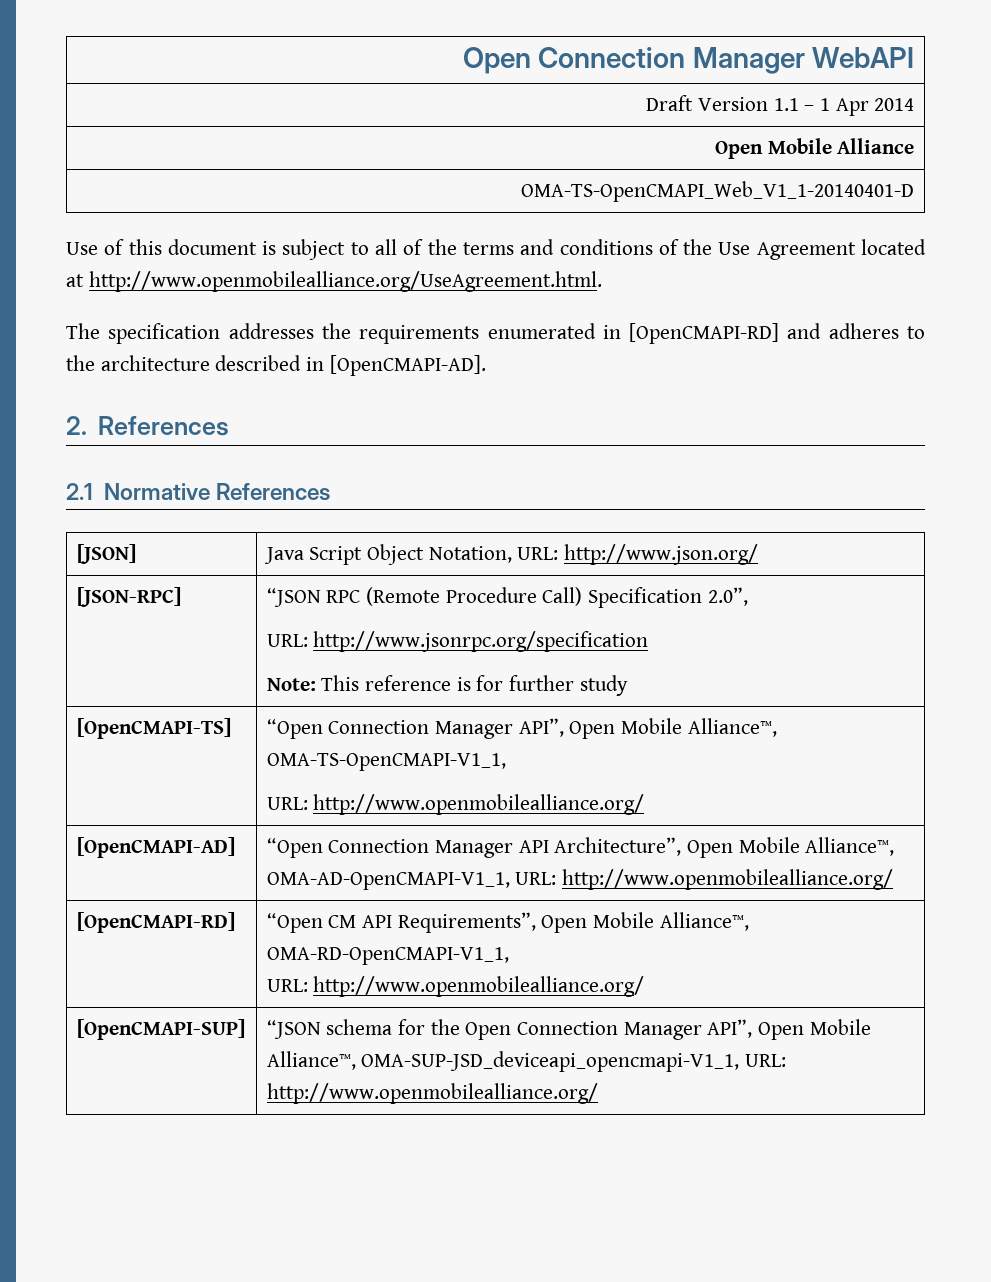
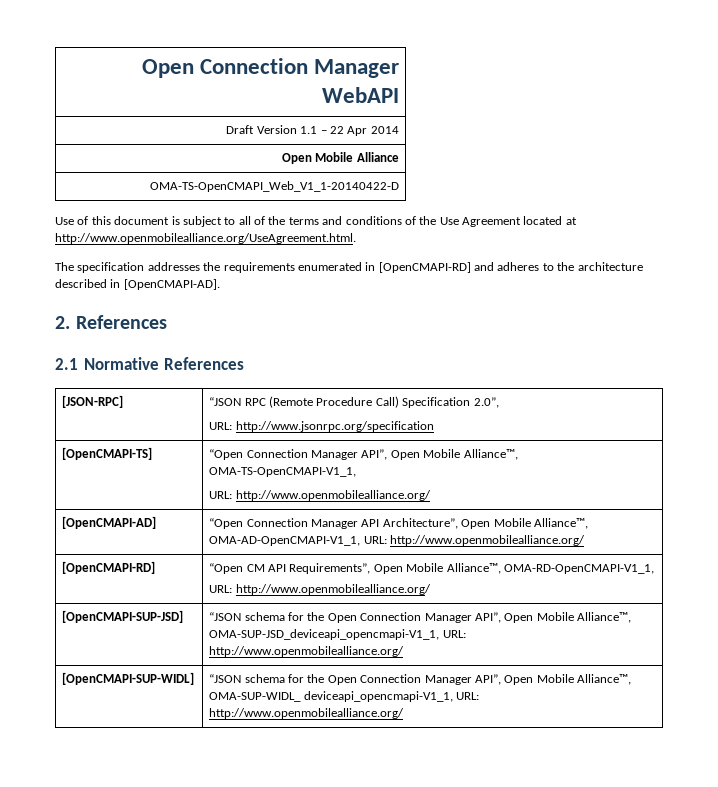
[819,98,830,111] 1 -> [329,126,344,134] 22
[521,181,915,202] OMA-TS-OpenCMAPI_Web_V1_1-20140401-D -> [149,181,399,192] OMA-TS-OpenCMAPI_Web_V1_1-20140422-D
[76,544,136,564] [263,544,759,565] // [JSON] | Java Script Object Notation, URL: http://www.json.org/ -> (244, 363) none
[266,675,628,696] // Note: This reference is for further study -> (434, 426) none
[76,1019,245,1040] [OpenCMAPI-SUP] -> [62,610,184,623] [OpenCMAPI-SUP-JSD]
(598, 1093) none -> [62,672,195,685] [209,674,632,685] [209,691,480,702] [209,708,405,719] // [OpenCMAPI-SUP-WIDL] | “JSON schema for the Open Connection Manager API”, Open Mobile Alliance™, OMA-SUP-WIDL_ deviceapi_opencmapi-V1_1, URL: http://www.openmobilealliance.org/

